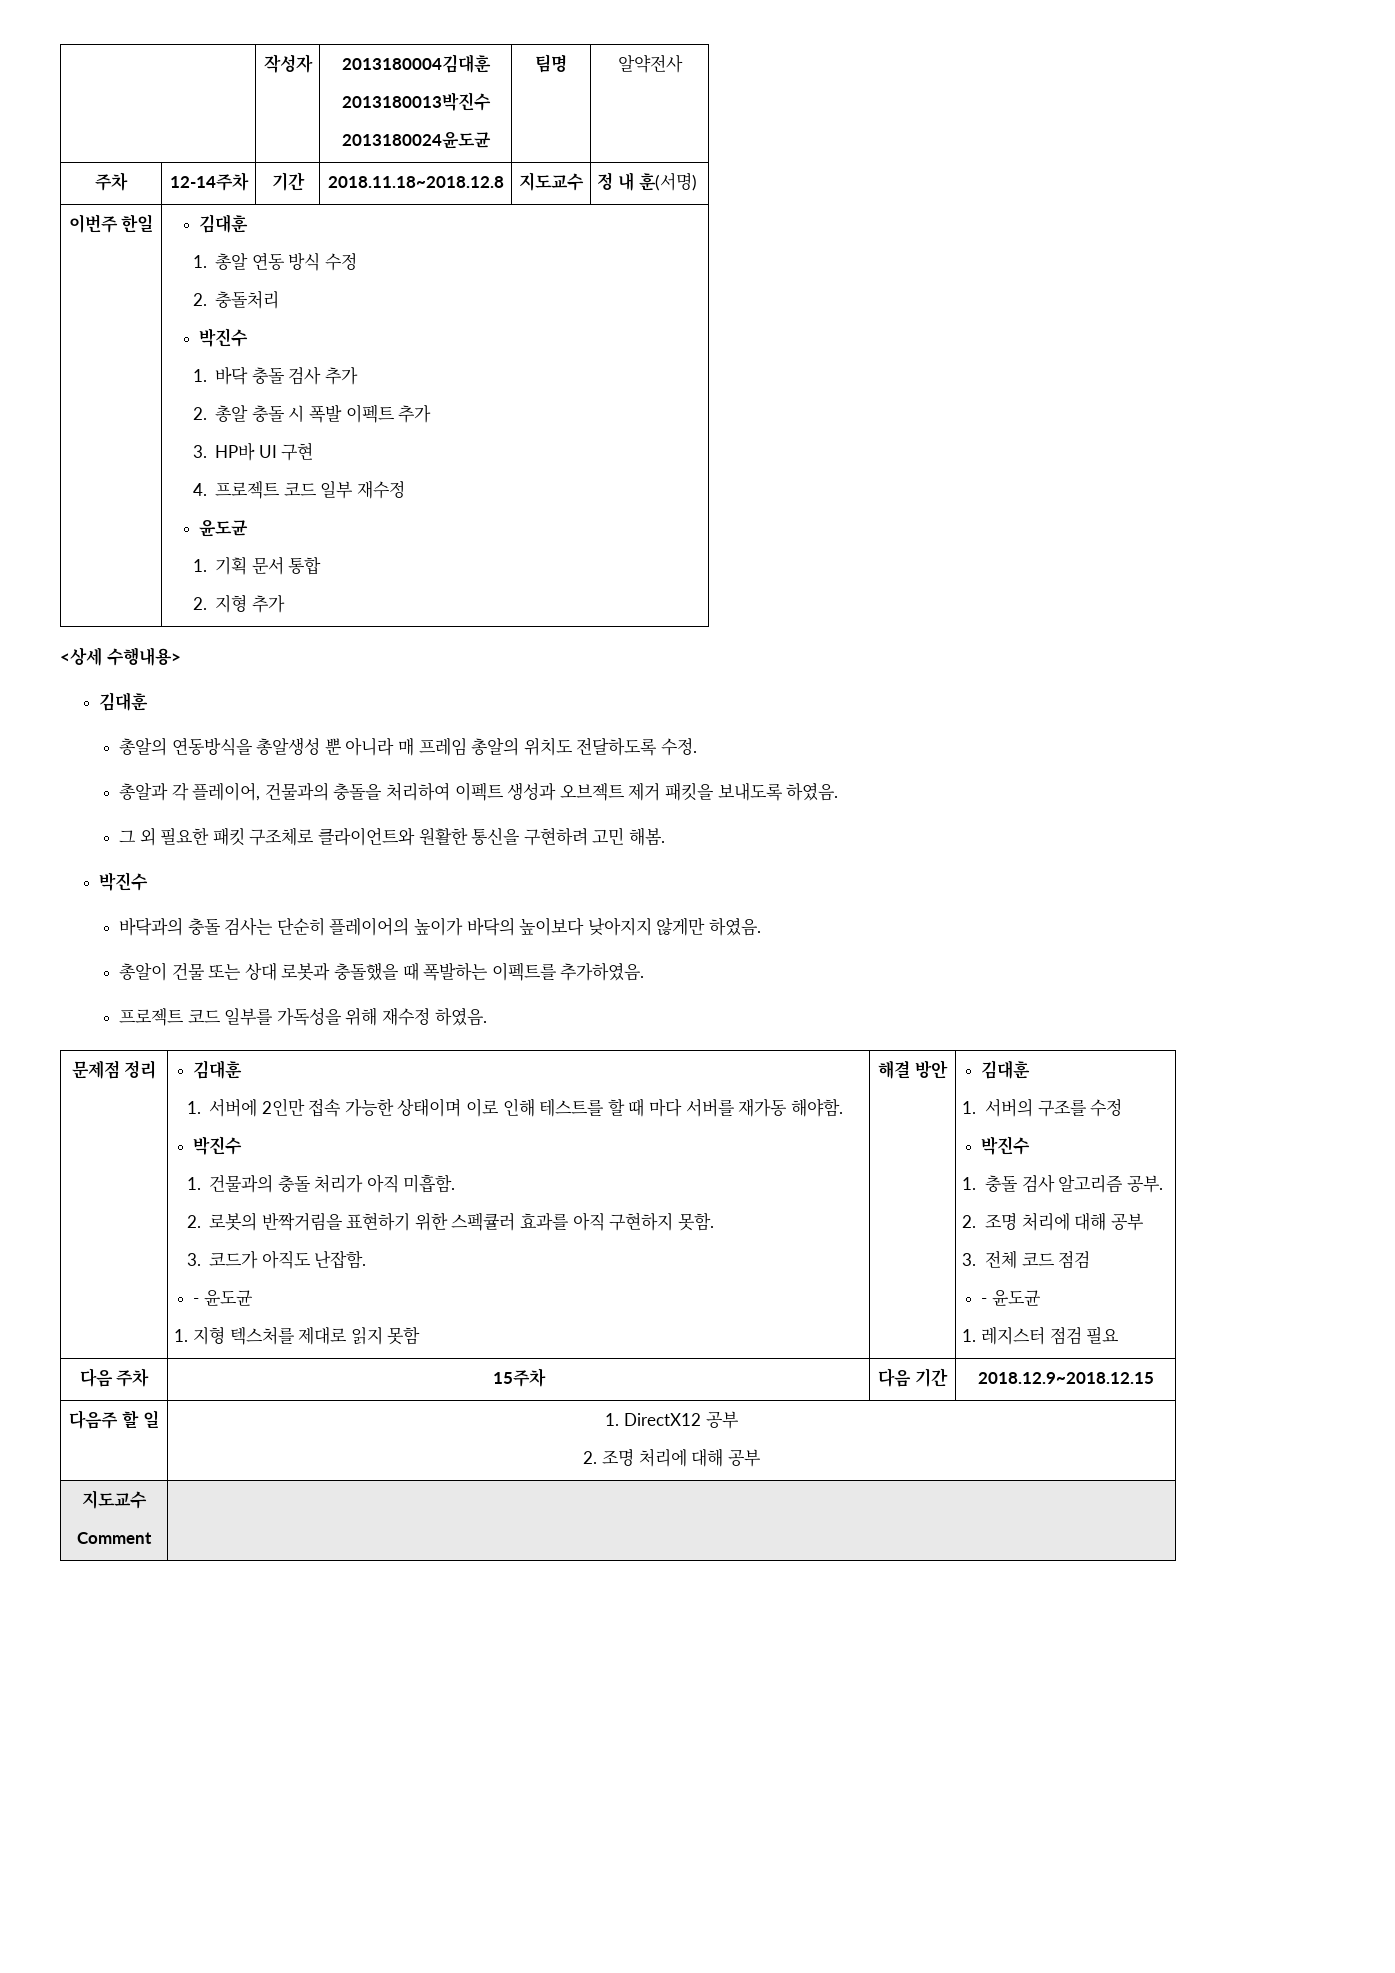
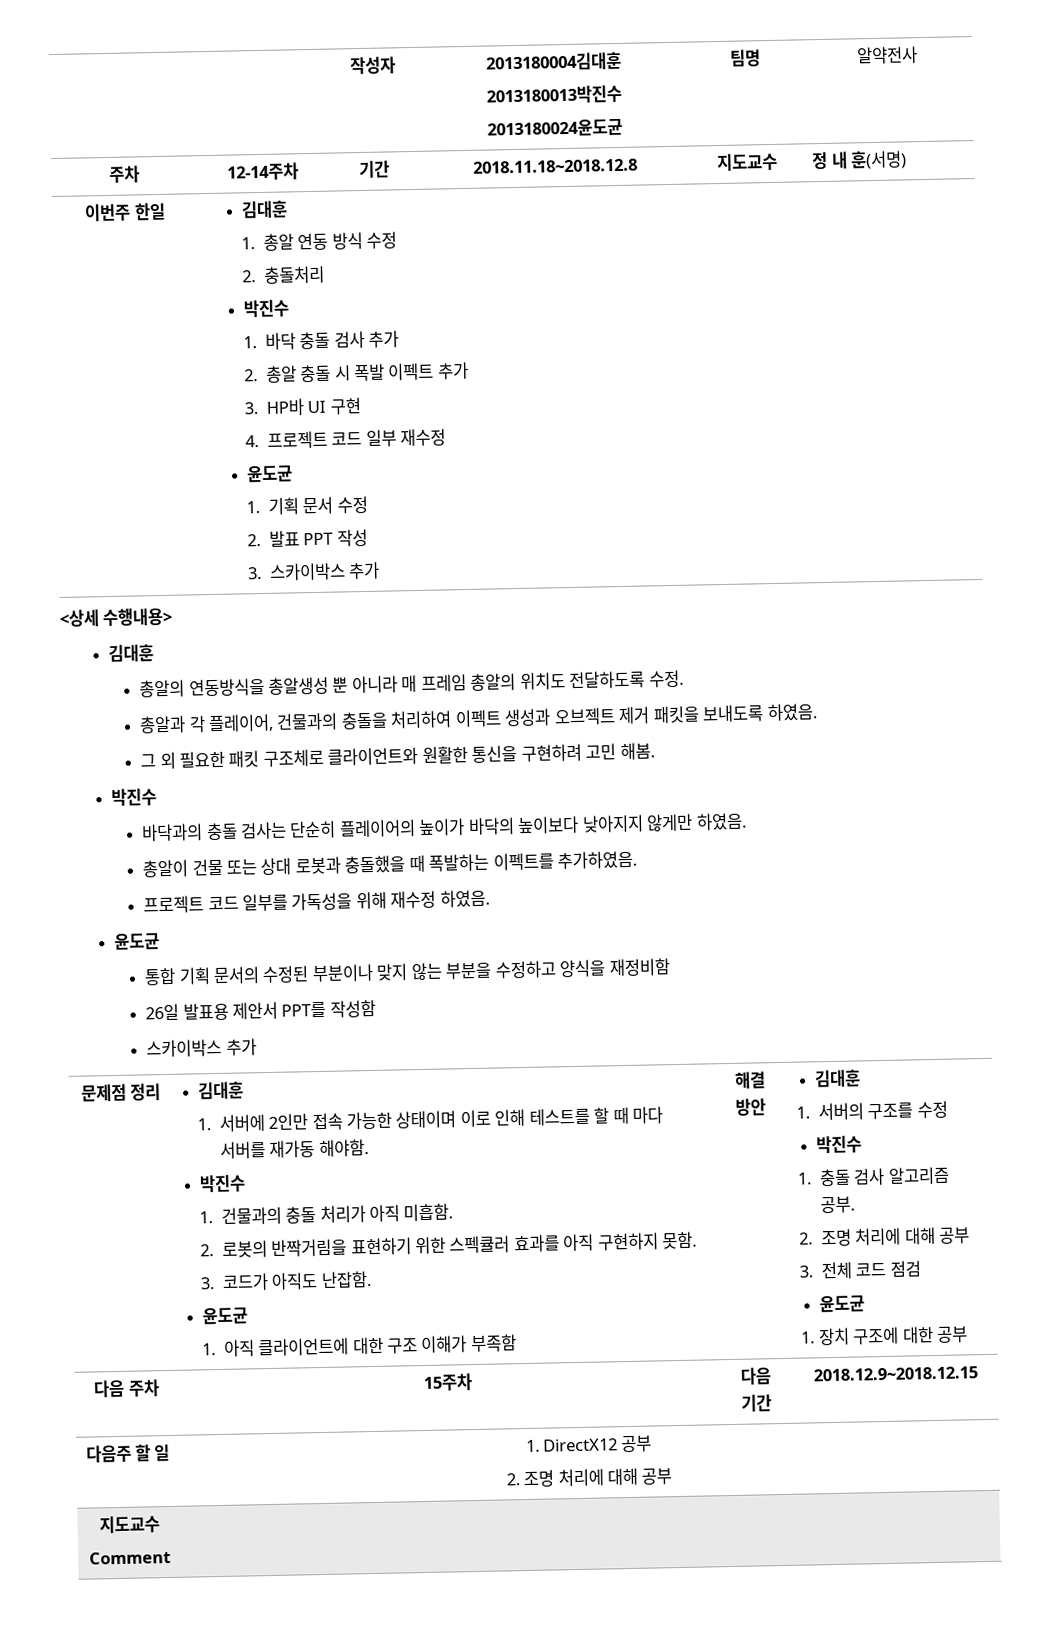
[288,557,322,575] [192,594,248,613] 통합 // 2. 지형 -> [336,495,368,514] [247,528,368,548] [247,562,346,581] 수정 // 2. 발표 PPT 작성 // 3. 스카이박스
(487, 1017) none -> [114,933,161,950] [144,958,670,986] [145,999,376,1022] [146,1038,257,1058] // 윤도균 // 통합 기획 문서의 수정된 부분이나 맞지 않는 부분을 수정하고 양식을 재정비함 // 26일 발표용 제안서 PPT를 작성함 // 스카이박스 추가
[193,1290,253,1306] [174,1326,421,1345] - 윤도균 // 1. 지형 텍스처를 제대로 읽지 못함 -> [201,1307,248,1325] [202,1334,517,1357] 윤도균 // 1. 아직 클라이언트에 대한 구조 이해가 부족함
[981,1290,1041,1306] [962,1326,1120,1345] - 윤도균 // 1. 레지스터 점검 필요 -> [818,1295,865,1313] [800,1326,969,1346] 윤도균 // 1. 장치 구조에 대한 공부

